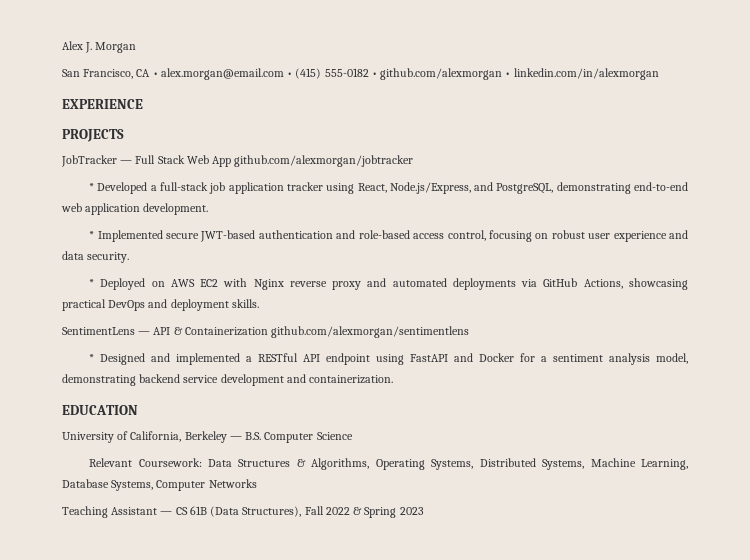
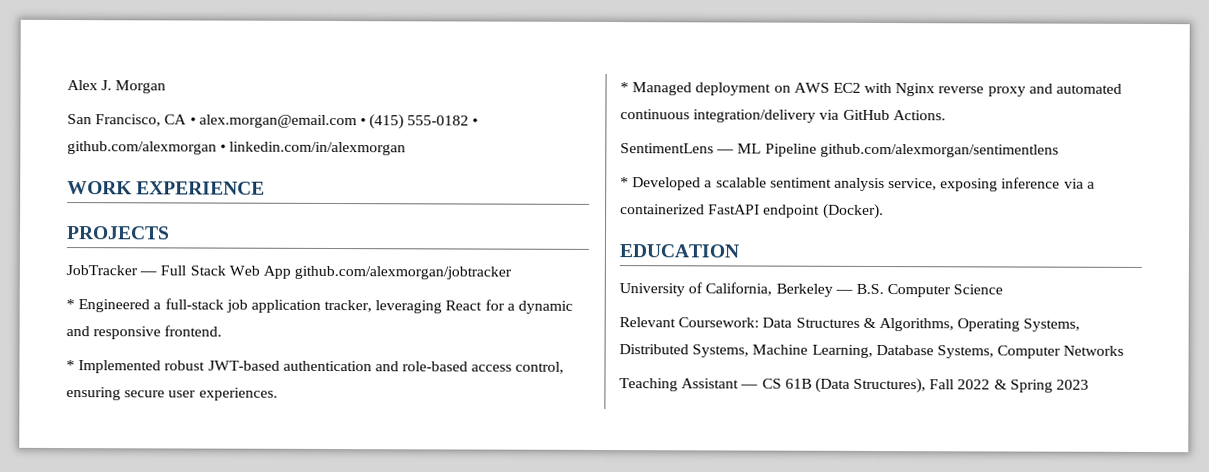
(659, 74) none -> [67,181,133,195] WORK
[97,182,148,194] Developed -> [78,299,151,313] Engineered
[286,182,688,194] [61,203,209,215] tracker using React, Node.js/Express, and PostgreSQL, demonstrating end-to-end web application development. -> [324,299,574,314] [66,325,223,340] tracker, leveraging React for a dynamic and responsive frontend.
[165,233,199,239] secure -> [164,360,206,371] robust
[488,230,688,242] [62,251,130,263] [89,278,146,290] focusing on robust user experience and data security. // * Deployed -> [66,387,278,401] [620,82,772,96] ensuring secure user experiences. // * Managed deployment
[452,278,688,290] [62,299,259,311] deployments via GitHub Actions, showcasing practical DevOps and deployment skills. -> [620,109,946,123] continuous integration/delivery via GitHub Actions.
[153,327,268,336] API & Containerization -> [737,143,817,157] ML Pipeline
[100,353,688,365] [62,374,394,386] Designed and implemented a RESTful API endpoint using FastAPI and Docker for a sentiment analysis model, demonstrating backend service development and containerization. -> [632,177,1095,192] [620,203,884,220] Developed a scalable sentiment analysis service, exposing inference via a containerized FastAPI endpoint (Docker).

